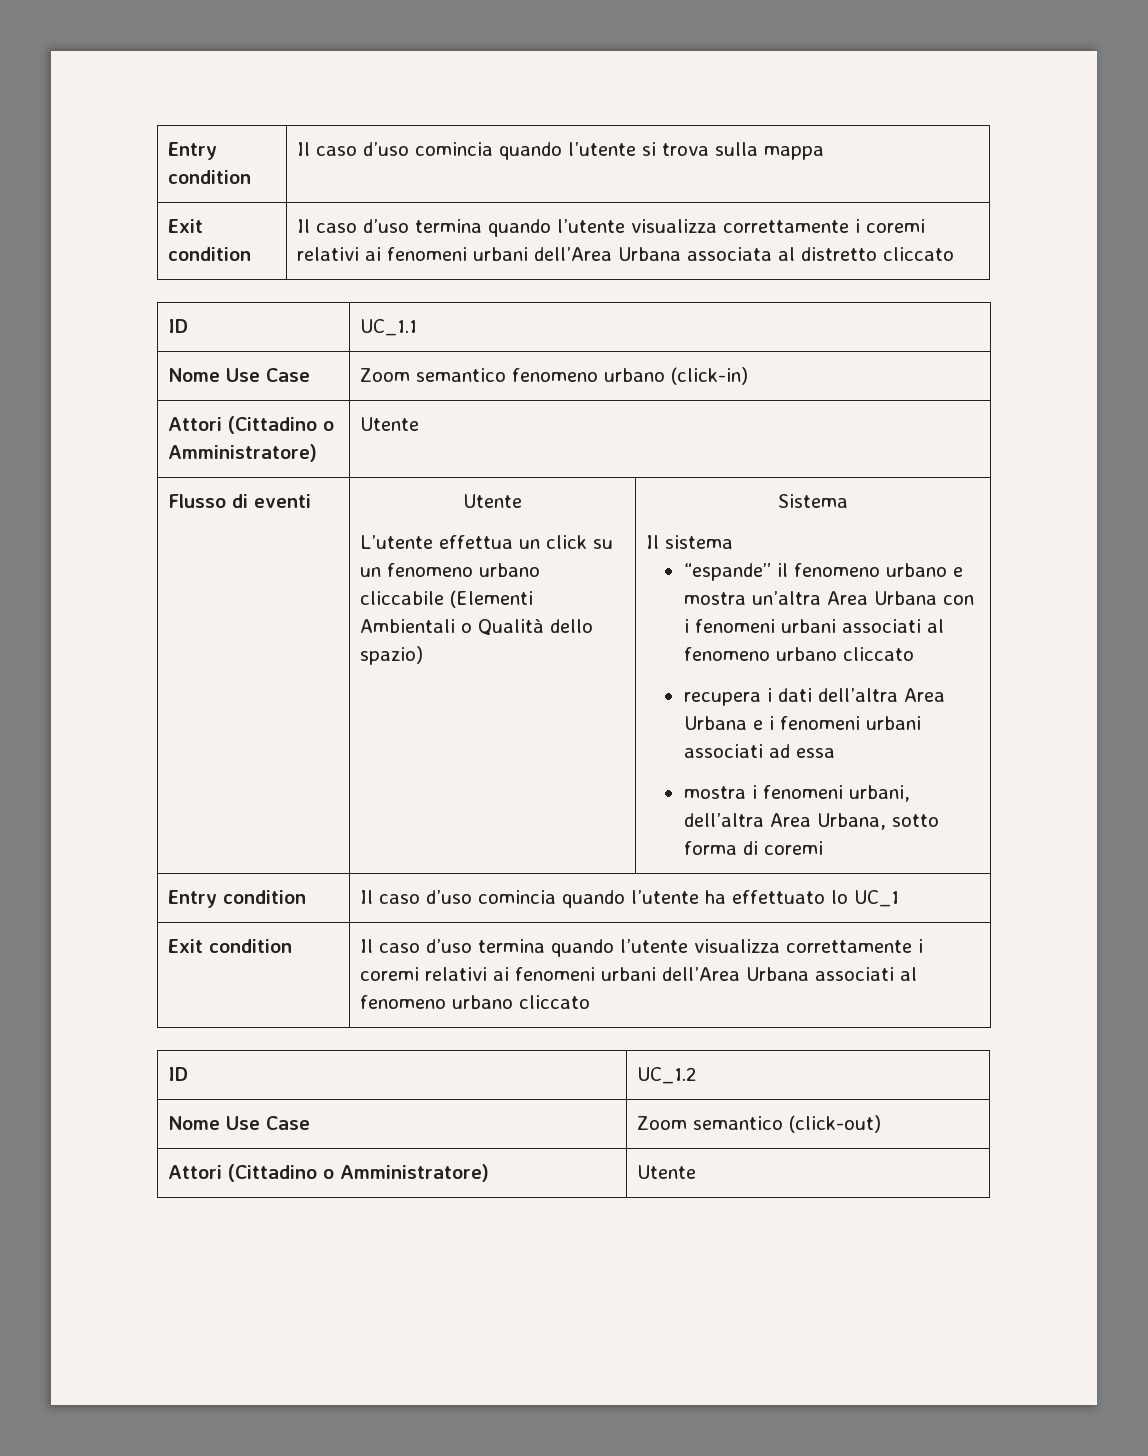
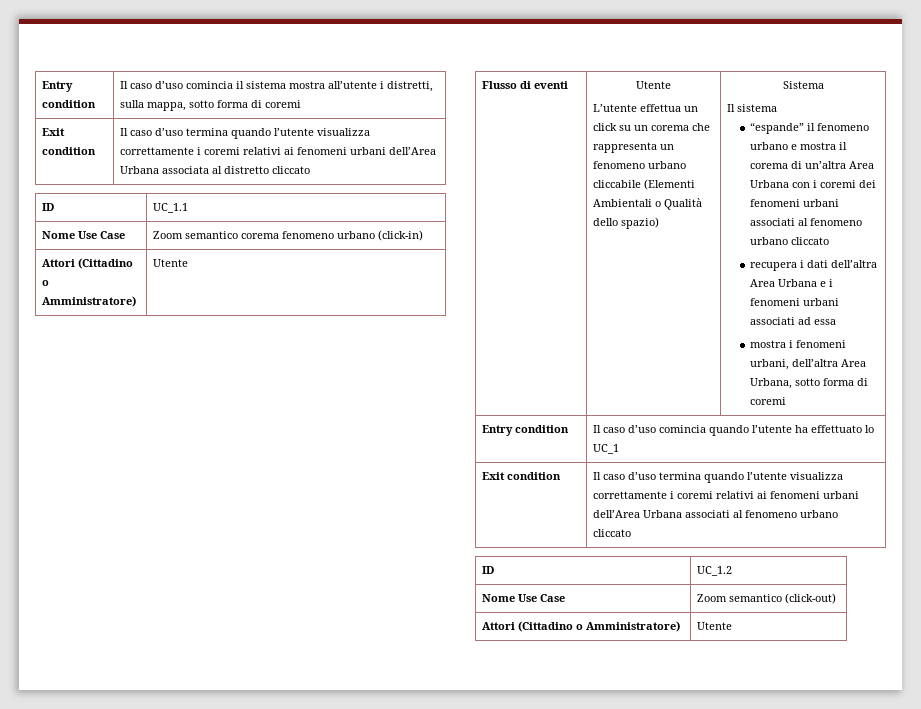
[167,142,217,160] [167,170,251,184] [296,142,824,160] Entry condition | Il caso d’uso comincia quando l’utente si trova sulla mappa -> [42,81,74,92] [42,100,97,108] [120,81,434,92] [120,100,302,111] Entry condition | Il caso d’uso comincia il sistema mostra all’utente i distretti, sulla mappa, sotto forma di coremi
(506, 375) none -> [241,233,280,239] corema
(381, 572) none -> [651,123,711,131] [593,142,675,153] corema che rappresenta un
(746, 598) none -> [839,142,848,150] [750,161,803,169] il corema di
(689, 626) none -> [820,180,877,188] coremi dei

